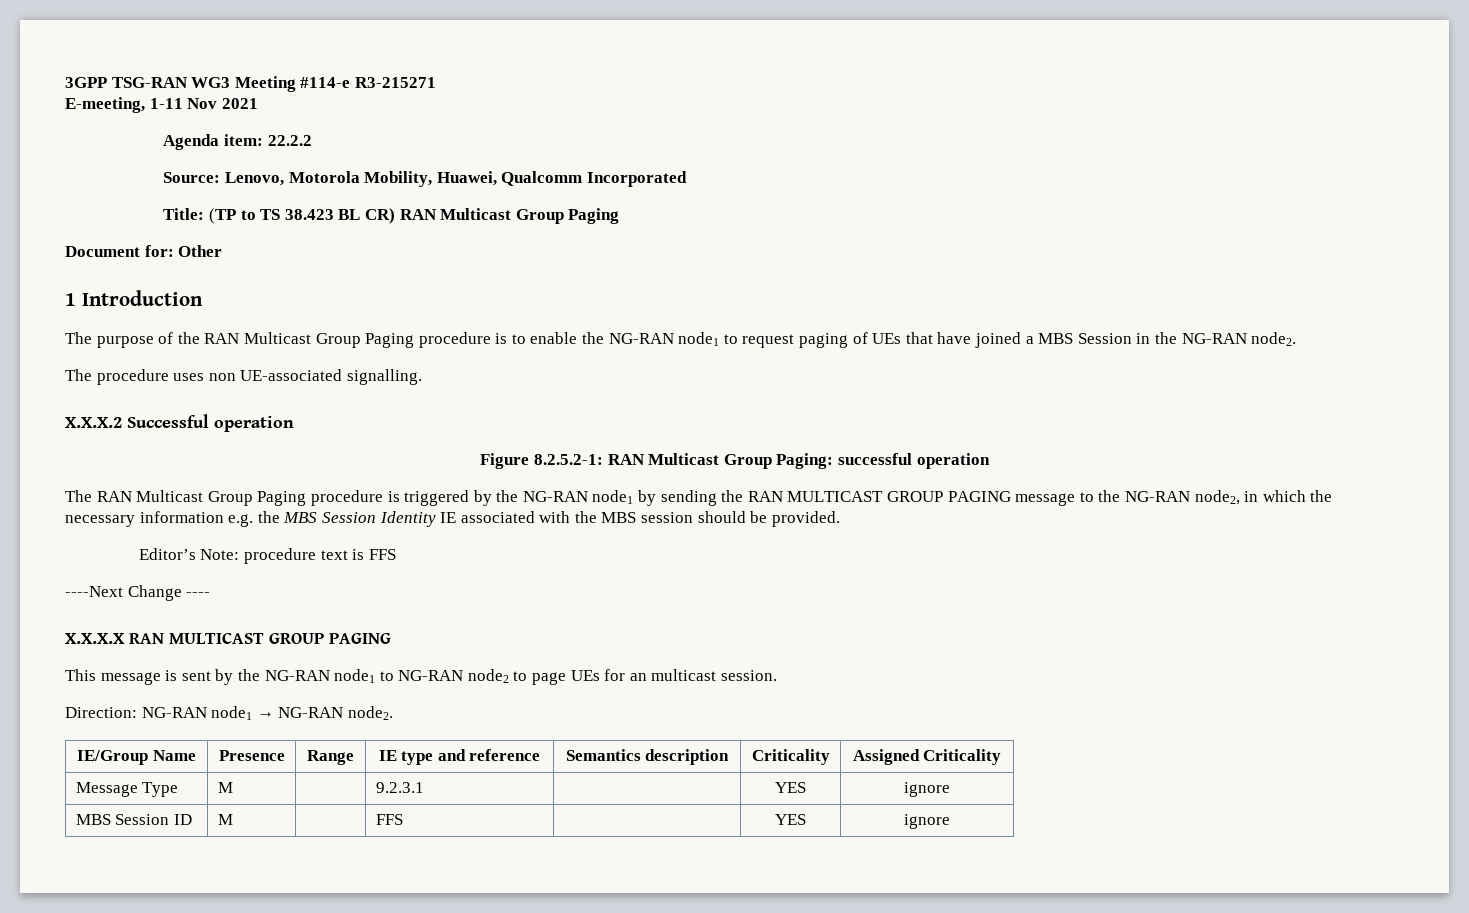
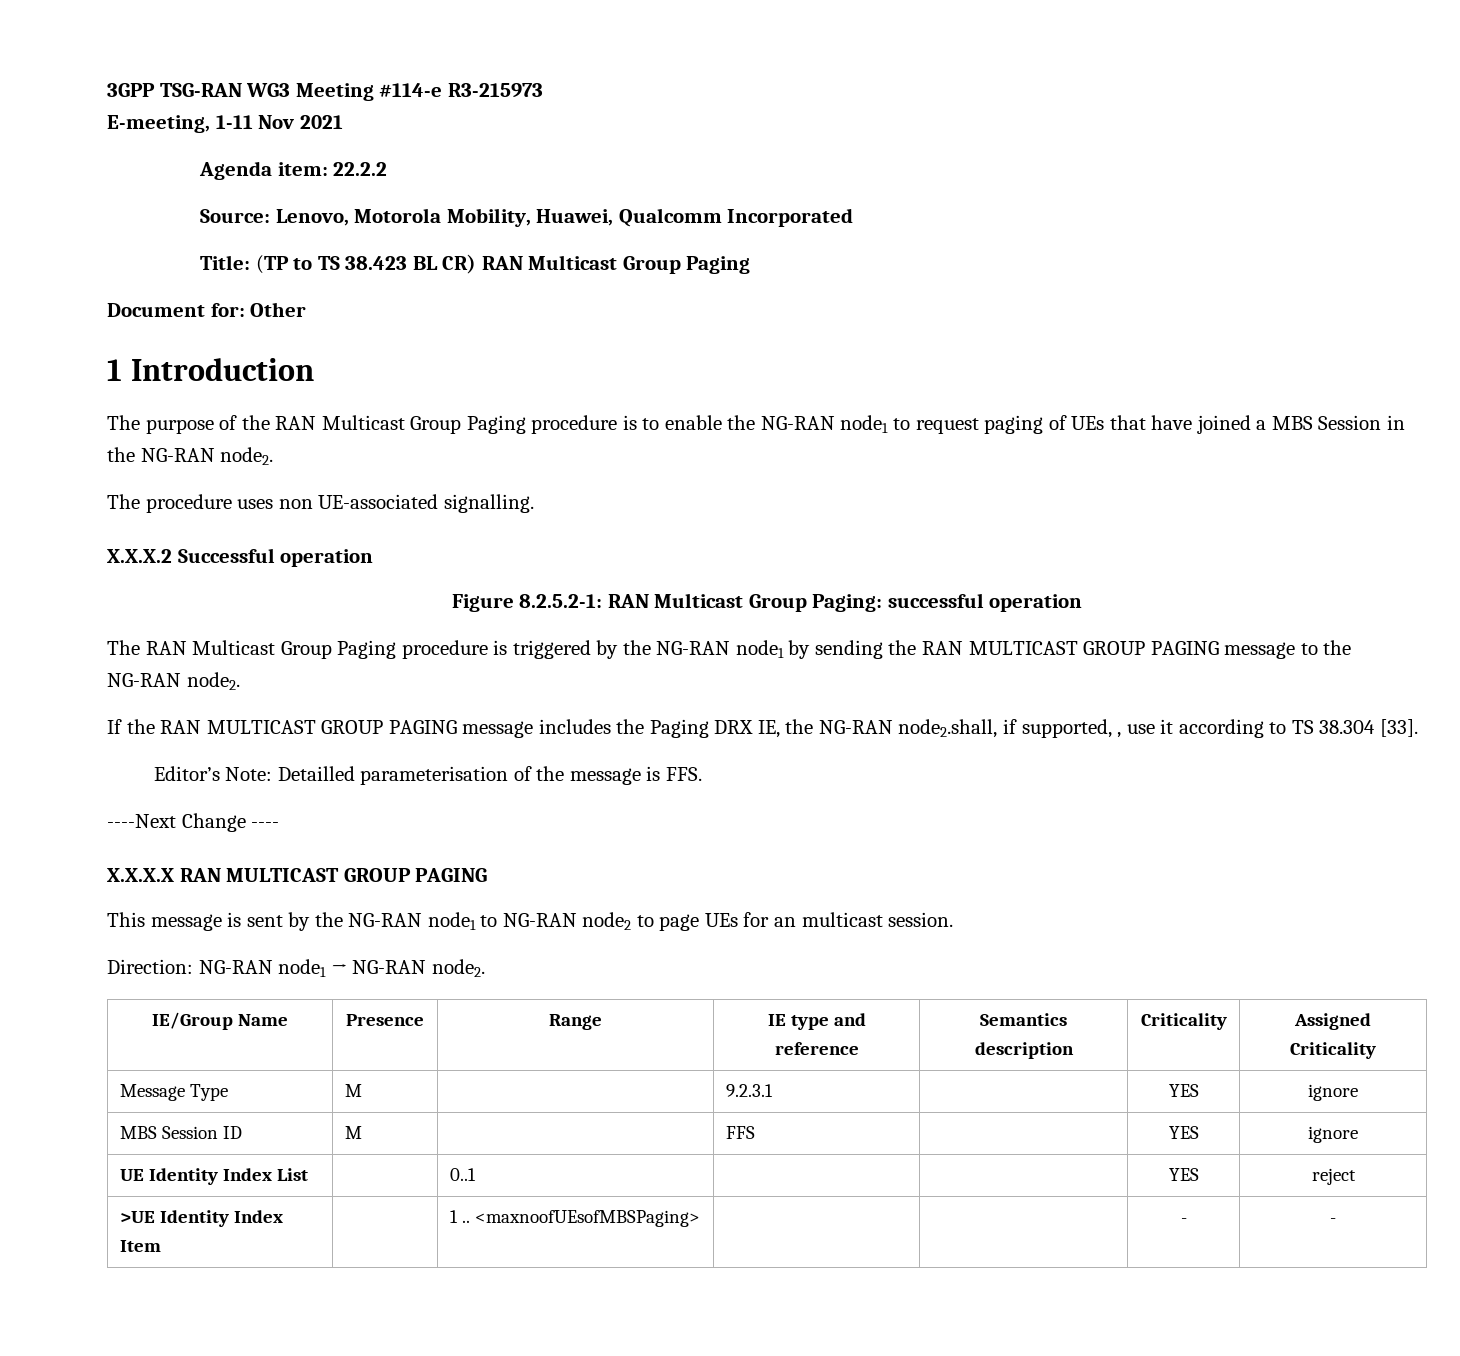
[354,77,436,88] R3-215271 -> [447,83,543,98] R3-215973
[1194,490,1333,505] [65,511,840,527] [138,548,396,564] node2, in which the necessary information e.g. the MBS Session Identity IE associated with the MBS session should be provided. // Editor’s Note: procedure text is FFS -> [186,672,240,690] [107,719,1418,738] [153,766,702,785] node2. // If the RAN MULTICAST GROUP PAGING message includes the Paging DRX IE, the NG-RAN node2.shall, if supported, , use it according to TS 38.304 [33]. // Editor’s Note: Detailled parameterisation of the message is FFS.
(950, 821) none -> [119,1168,308,1185] [449,1168,476,1181] [1168,1168,1199,1181] [1311,1168,1356,1185] [119,1210,283,1227] [119,1240,161,1252] [449,1210,700,1227] [1180,1218,1187,1223] [1330,1218,1336,1223] // UE Identity Index List | | 0..1 | | | YES | reject // >UE Identity Index Item | | 1 .. <maxnoofUEsofMBSPaging> | | | - | -

